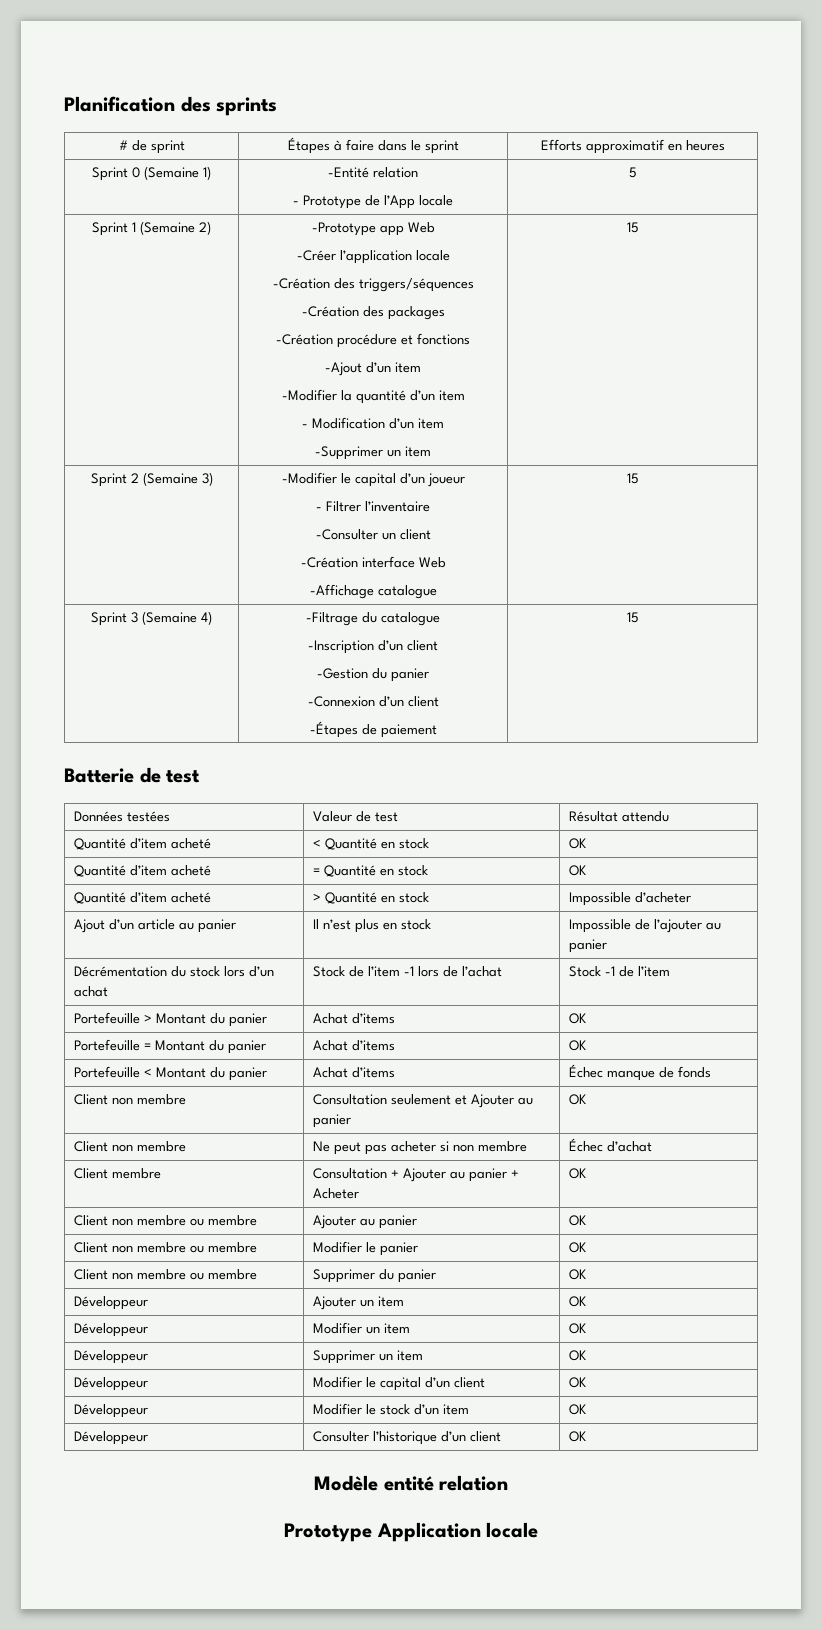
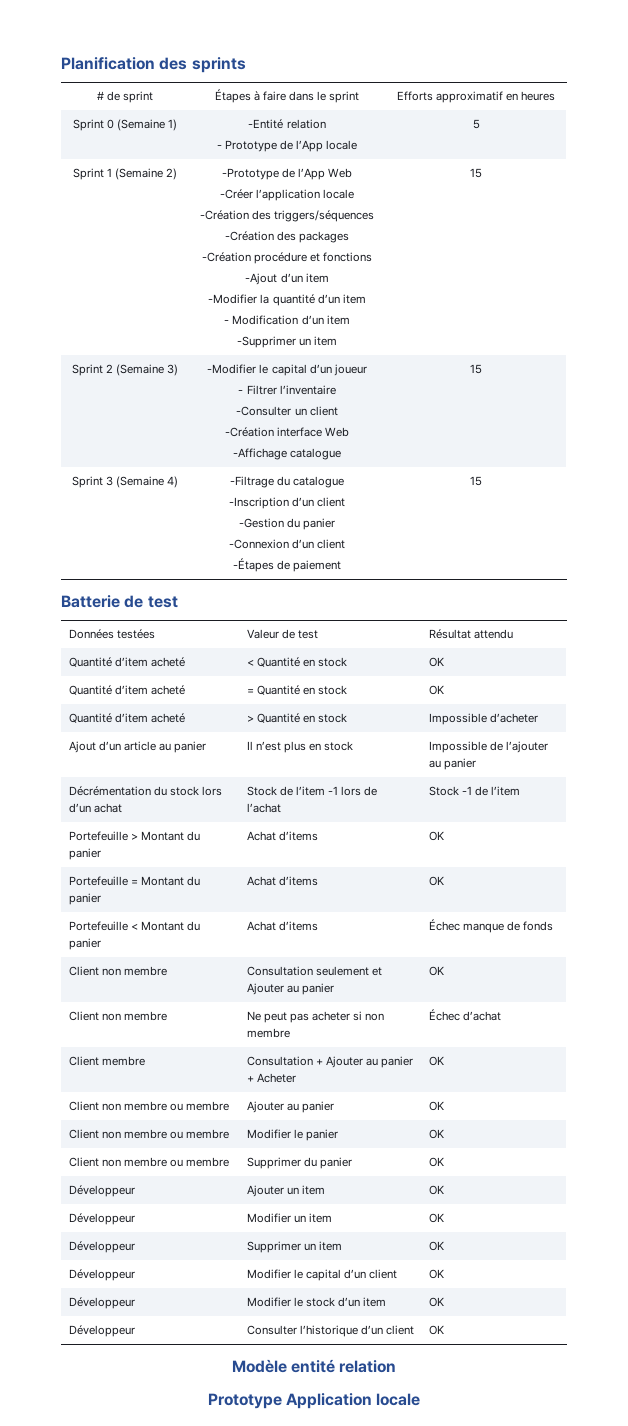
[379,225,404,236] app -> [281,168,326,180] de l’App

